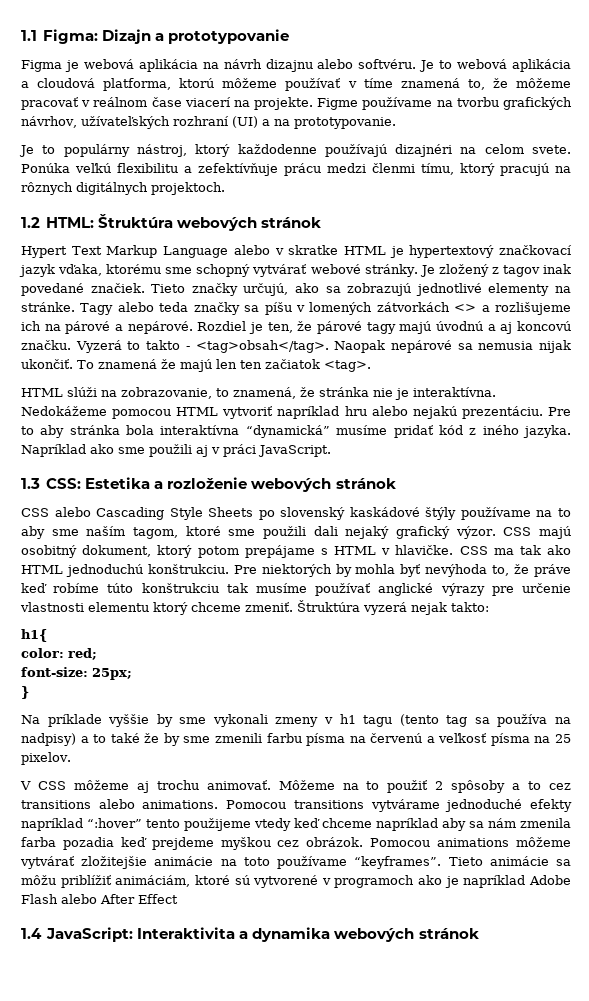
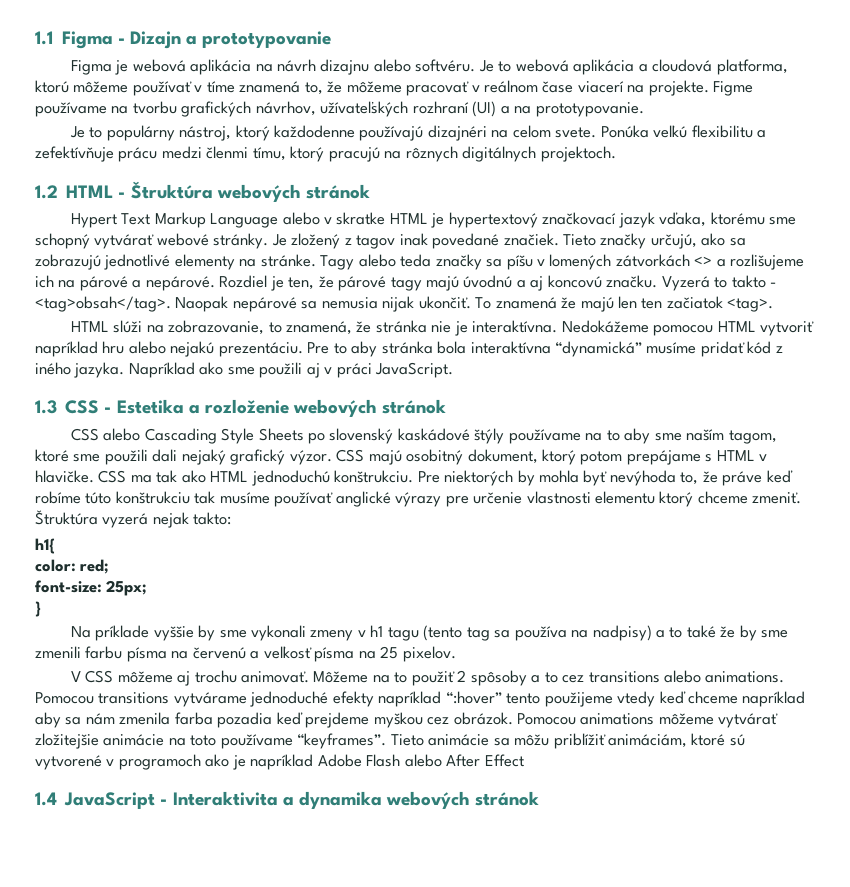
[43,29,99,44] Figma: -> [61,31,125,49] Figma -
[46,217,95,228] HTML: -> [66,185,126,198] HTML -
[46,478,82,489] CSS: -> [65,400,112,414] CSS -
[46,927,134,942] JavaScript: -> [64,792,168,809] JavaScript -

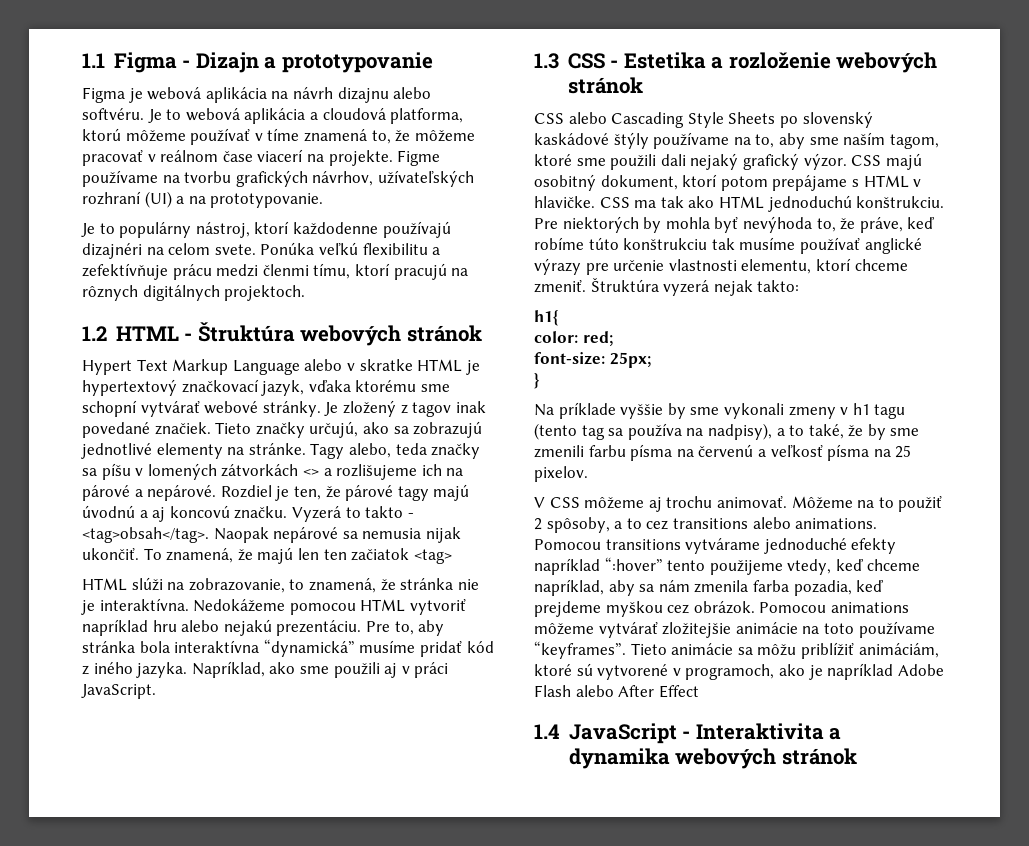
[235,125,270,141] ktorý -> [254,221,290,234] ktorí
[290,146,325,162] ktorý -> [354,263,390,276] ktorí
[618,212,707,228] jazyk vďaka, -> [261,380,351,396] jazyk, vďaka
[35,233,90,249] schopný -> [82,400,137,417] schopní
[358,254,396,267] alebo -> [348,443,391,458] alebo,
[495,297,557,309] znamená -> [166,548,234,563] znamená,
[727,298,774,312] <tag>. -> [413,549,452,564] <tag>
[333,343,347,354] to -> [394,621,414,635] to,
[128,362,195,378] Napríklad -> [191,661,265,678] Napríklad,
[606,430,620,441] to -> [755,134,775,148] to,
[542,449,577,465] ktorý -> [682,174,718,187] ktorí
[722,471,763,486] práve -> [859,217,903,233] práve,
[595,491,694,507] elementu ktorý -> [741,258,851,274] elementu, ktorí
[592,625,716,641] nadpisy) a to také -> [707,423,844,440] nadpisy), a to také,
[470,670,527,686] spôsoby -> [546,517,610,533] spôsoby,
[617,691,656,707] vtedy -> [787,559,832,575] vtedy,
[742,691,806,707] napríklad -> [534,579,604,596] napríklad,
[217,712,273,728] pozadia -> [793,580,852,596] pozadia,
[118,754,201,770] programoch -> [685,664,775,680] programoch,

